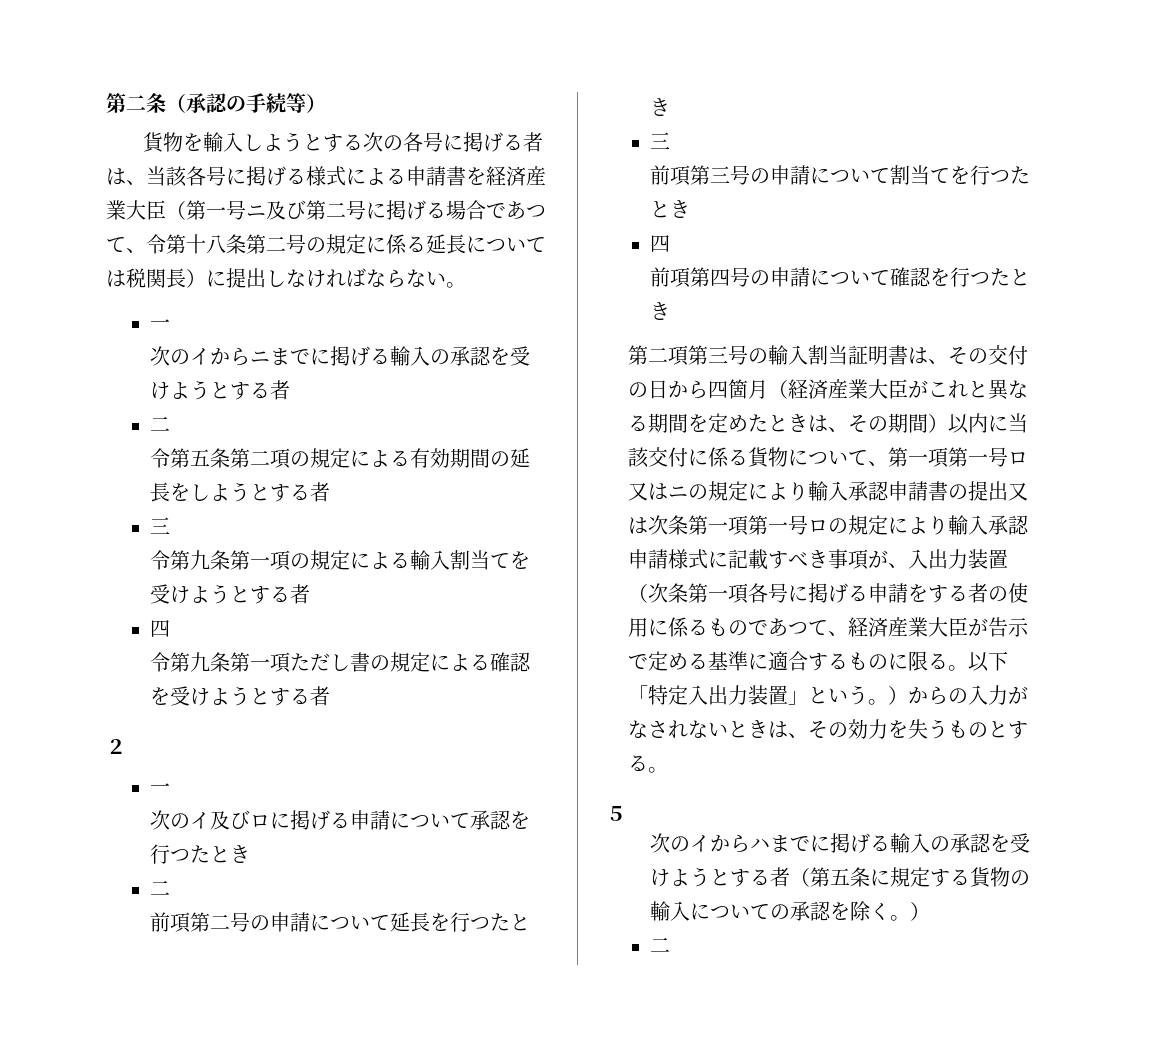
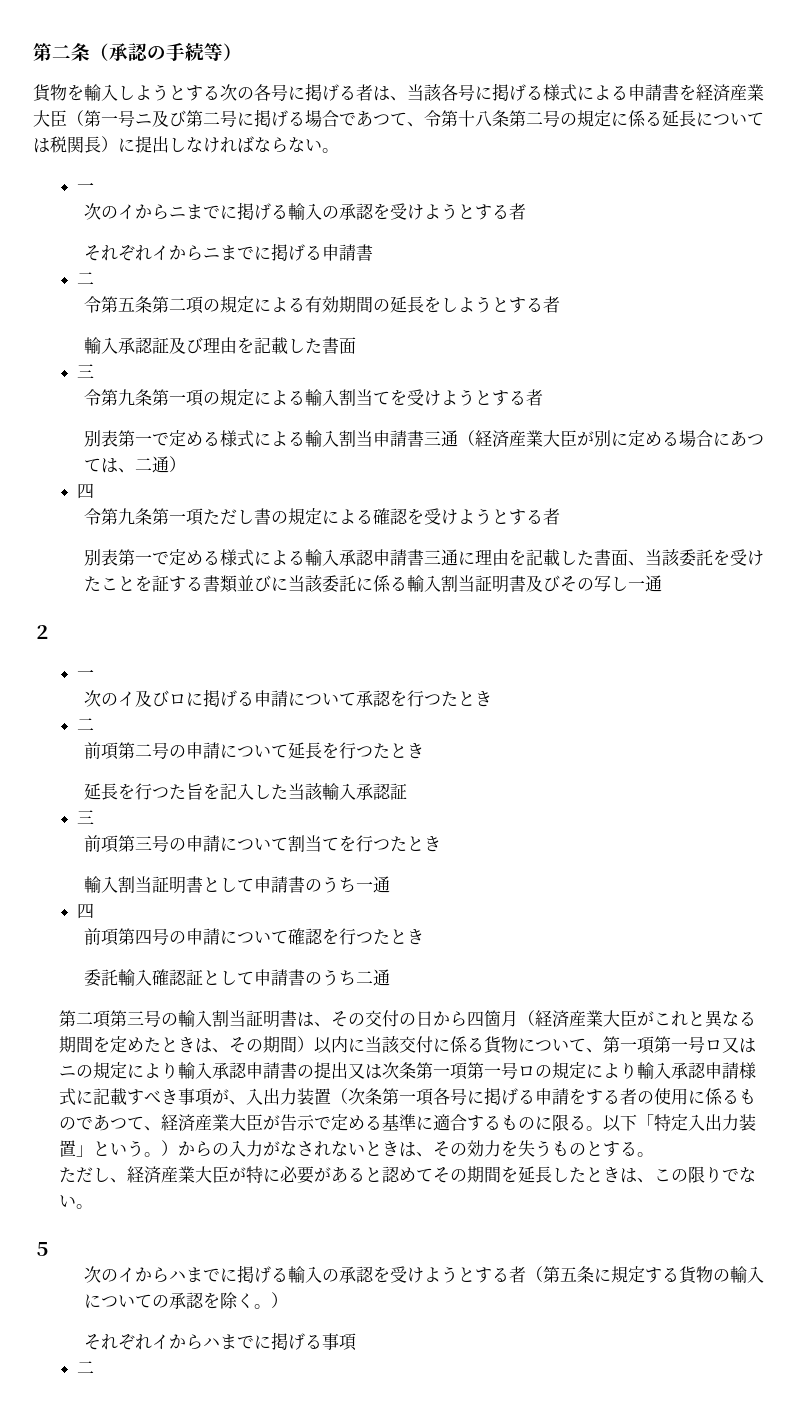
(291, 390) none -> [84,243,374,261] // それぞれイからニまでに掲げる申請書
(331, 492) none -> [84,337,357,355] // 輸入承認証及び理由を記載した書面
(311, 594) none -> [84,430,765,448] [84,456,187,473] // 別表第一で定める様式による輸入割当申請書三通（経済産業大臣が別に定める場合にあつては、二通）
(331, 696) none -> [84,549,765,567] [84,575,663,593] // 別表第一で定める様式による輸入承認申請書三通に理由を記載した書面、当該委託を受けたことを証する書類並びに当該委託に係る輸入割当証明書及びその写し一通
(671, 107) none -> [84,783,408,801] // 延長を行つた旨を記入した当該輸入承認証
(691, 209) none -> [84,876,391,894] // 輸入割当証明書として申請書のうち一通
(671, 311) none -> [84,969,391,987] // 委託輸入確認証として申請書のうち二通
(669, 770) none -> [58,1166,756,1184] [58,1195,93,1209] // ただし、経済産業大臣が特に必要があると認めてその期間を延長したときは、この限りでない。
(931, 911) none -> [84,1332,357,1351] // それぞれイからハまでに掲げる事項

